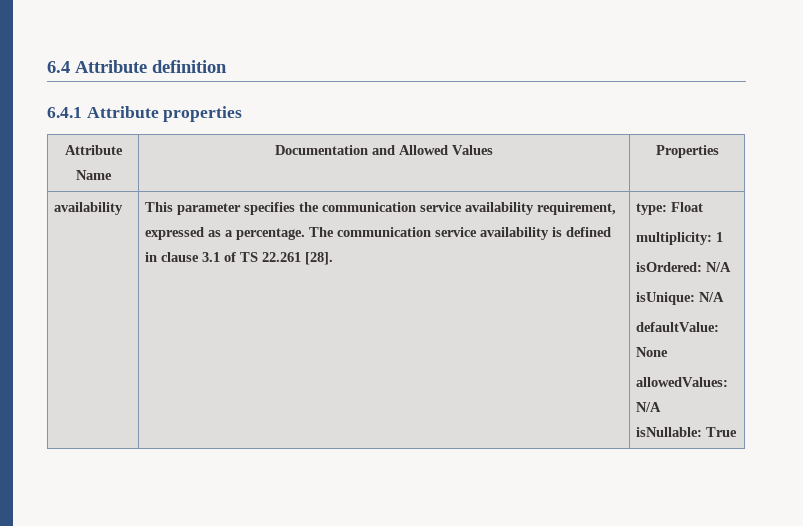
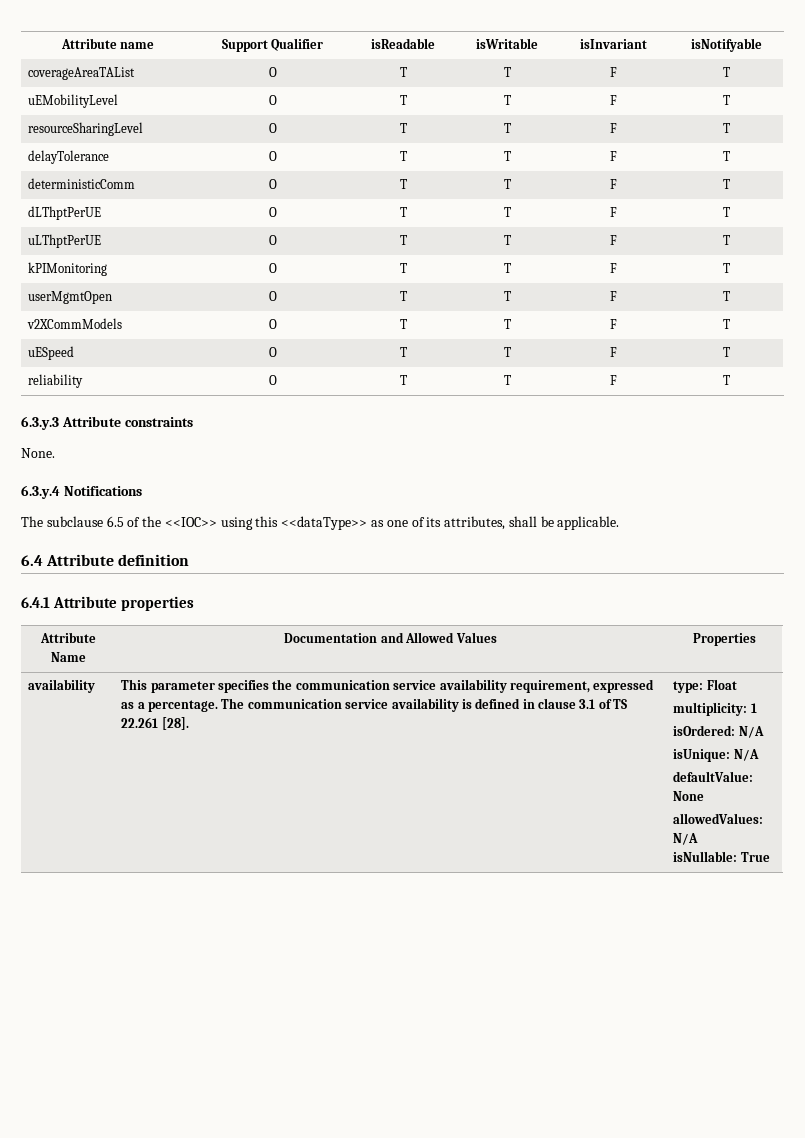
(47, 67) none -> [60,38,155,49] [221,38,324,52] [371,38,435,49] [476,38,538,49] [580,39,647,49] [690,38,762,52] [28,67,136,80] [268,67,277,77] [399,67,407,77] [503,67,511,77] [610,67,617,77] [722,67,730,77] [28,94,119,108] [268,95,277,105] [399,95,407,105] [503,95,511,105] [610,95,617,105] [722,95,730,105] [28,122,144,136] [268,123,277,133] [399,123,407,133] [503,123,511,133] [610,123,617,133] [722,123,730,133] [28,150,110,164] [268,151,277,161] [399,151,407,161] [503,151,511,161] [610,151,617,161] [722,151,730,161] [28,178,136,189] [268,179,277,189] [399,179,407,189] [503,179,511,189] [610,179,617,189] [722,179,730,189] [28,206,102,220] [268,207,277,217] [399,207,407,217] [503,207,511,217] [610,207,617,217] [722,207,730,217] [28,234,102,248] [268,235,277,245] [399,235,407,245] [503,235,511,245] [610,235,617,245] [722,235,730,245] [28,262,108,276] [268,263,277,273] [399,263,407,273] [503,263,511,273] [610,263,617,273] [722,263,730,273] [28,291,113,304] [268,291,277,301] [399,291,407,301] [503,291,511,301] [610,291,617,301] [722,291,730,301] [27,318,123,329] [268,319,277,329] [399,319,407,329] [503,319,511,329] [610,319,617,329] [722,319,730,329] [28,346,75,360] [268,347,277,357] [399,347,407,357] [503,347,511,357] [610,347,617,357] [722,347,730,357] [28,374,84,388] [268,375,277,385] [399,375,407,385] [503,375,511,385] [610,375,617,385] [722,375,730,385] [21,416,193,430] [21,448,55,458] [21,485,142,499] [21,516,620,530] Attribute name | Support Qualifier | isReadable | isWritable | isInvariant | isNotifyable // coverageAreaTAList | O | T | T | F | T // uEMobilityLevel | O | T | T | F | T // resourceSharingLevel | O | T | T | F | T // delayTolerance | O | T | T | F | T // deterministicComm | O | T | T | F | T // dLThptPerUE | O | T | T | F | T // uLThptPerUE | O | T | T | F | T // kPIMonitoring | O | T | T | F | T // userMgmtOpen | O | T | T | F | T // v2XCommModels | O | T | T | F | T // uESpeed | O | T | T | F | T // reliability | O | T | T | F | T // 6.3.y.3 Attribute constraints // None. // 6.3.y.4 Notifications // The subclause 6.5 of the <<IOC>> using this <<dataType>> as one of its attributes, shall be applicable. //

